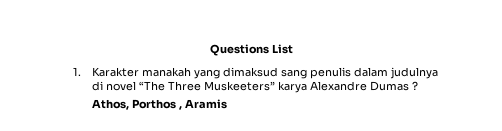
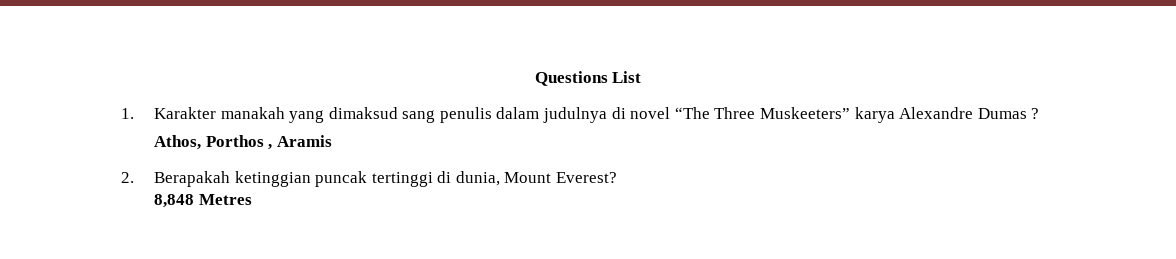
(227, 104) none -> [121,171,618,187] [153,194,252,208] // 2. Berapakah ketinggian puncak tertinggi di dunia, Mount Everest? // 8,848 Metres

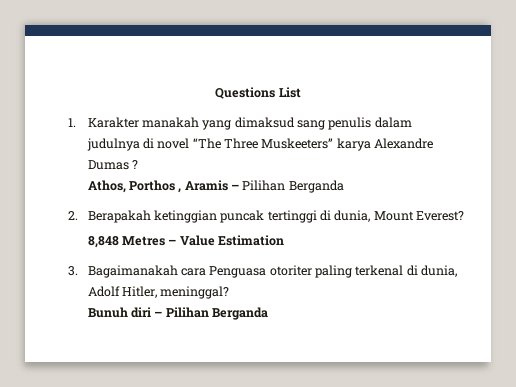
(332, 141) none -> [231,180,344,193] – Pilihan Berganda
(252, 199) none -> [168,235,285,246] [68,265,458,278] [87,286,230,299] [87,307,269,320] – Value Estimation // 3. Bagaimanakah cara Penguasa otoriter paling terkenal di dunia, Adolf Hitler, meninggal? // Bunuh diri – Pilihan Berganda

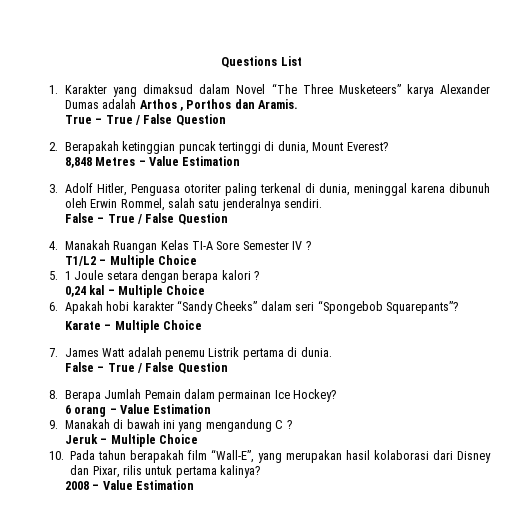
[141,117,199,128] manakah -> (107, 89) none
[297,117,412,130] [86,138,434,151] [87,160,138,170] [87,180,344,193] sang penulis dalam judulnya di novel “The Three Muskeeters” karya Alexandre Dumas ? // Athos, Porthos , Aramis – Pilihan Berganda -> [199,83,490,97] [64,99,299,111] [64,114,226,126] dalam Novel “The Three Musketeers” karya Alexander Dumas adalah Arthos , Porthos dan Aramis. // True – True / False Question
[87,265,206,278] Bagaimanakah cara -> [64,183,127,196] Adolf Hitler,
[87,286,230,299] [87,307,269,320] Adolf Hitler, meninggal? // Bunuh diri – Pilihan Berganda -> [353,183,490,196] [64,198,323,211] [64,213,228,225] [48,240,311,253] [64,255,198,268] [48,270,260,283] [64,285,206,298] [48,300,458,314] [64,320,203,333] [48,347,332,360] [64,362,228,374] [48,389,337,402] [64,404,212,417] [48,419,292,432] [64,434,199,447] [48,449,491,463] [70,465,261,478] [64,480,195,490] meninggal karena dibunuh oleh Erwin Rommel, salah satu jenderalnya sendiri. // False – True / False Question // 4. Manakah Ruangan Kelas TI-A Sore Semester IV ? // T1/L2 – Multiple Choice // 5. 1 Joule setara dengan berapa kalori ? // 0,24 kal – Multiple Choice // 6. Apakah hobi karakter “Sandy Cheeks” dalam seri “Spongebob Squarepants”? // Karate – Multiple Choice // 7. James Watt adalah penemu Listrik pertama di dunia. // False – True / False Question // 8. Berapa Jumlah Pemain dalam permainan Ice Hockey? // 6 orang – Value Estimation // 9. Manakah di bawah ini yang mengandung C ? // Jeruk – Multiple Choice // 10. Pada tahun berapakah film “Wall-E”, yang merupakan hasil kolaborasi dari Disney dan Pixar, rilis untuk pertama kalinya? // 2008 – Value Estimation

